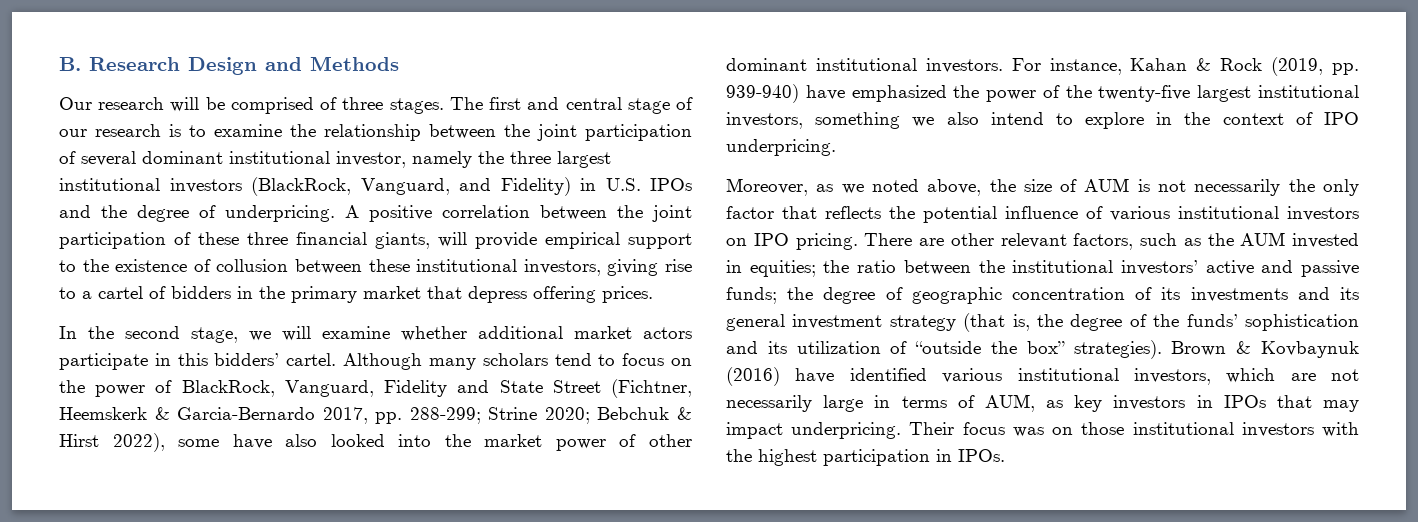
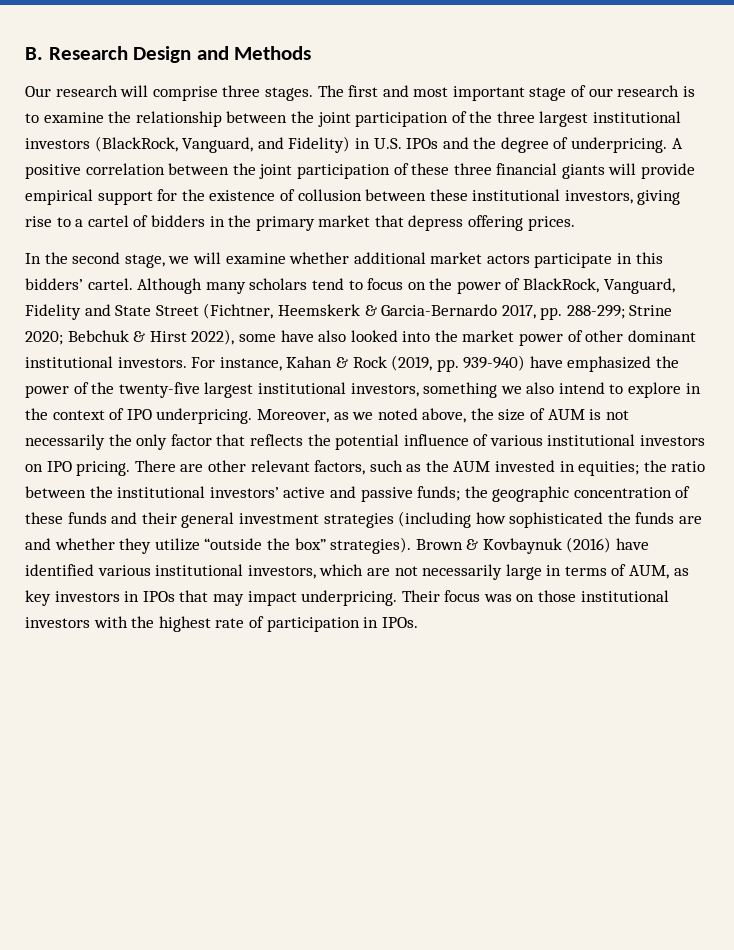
[205,97,338,114] be comprised of -> [152,86,218,101] comprise
[565,97,622,110] central -> [413,86,525,101] most important
[81,151,472,168] several dominant institutional investor, namely -> (467, 117) none
[375,232,430,249] giants, -> [561,164,605,179] giants
[59,260,76,272] to -> [157,189,178,201] for
(836, 147) // -> (253, 416) none
[823,287,903,304] degree of -> (488, 492) none
[1161,287,1359,302] [726,313,1359,332] [726,341,908,354] its investments and its general investment strategy (that is, the degree of the funds’ sophistication and its utilization of -> [25,511,703,528] [25,538,200,554] these funds and their general investment strategies (including how sophisticated the funds are and whether they utilize
(817, 457) none -> [215,616,264,628] rate of

